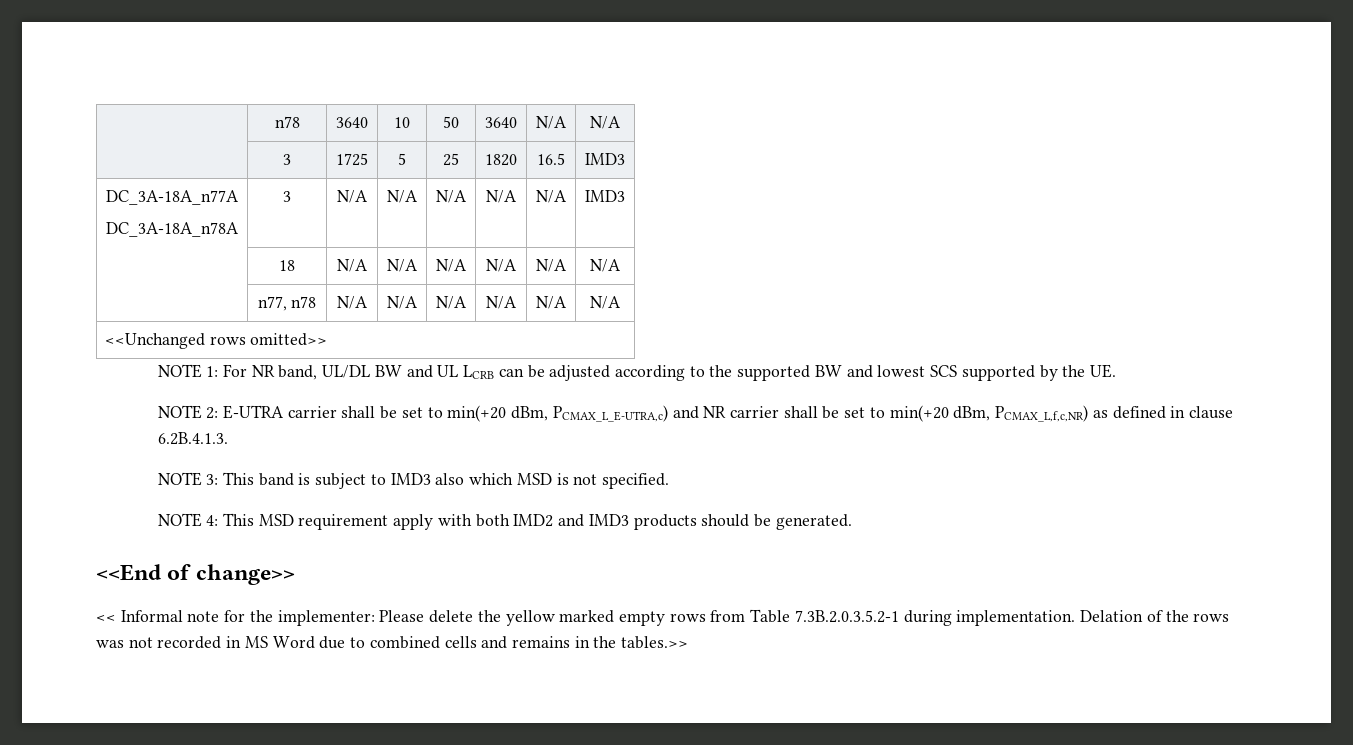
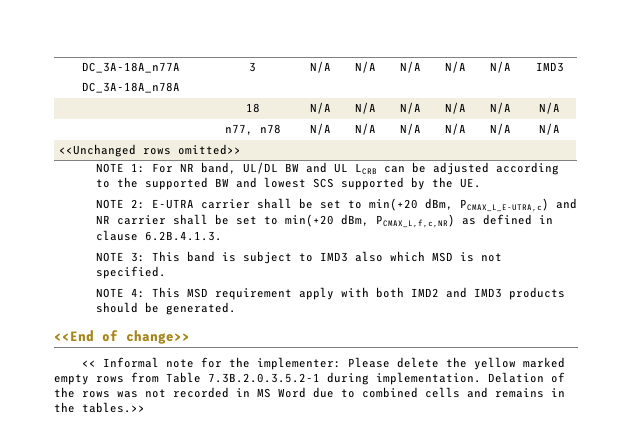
[274,116,300,128] [336,117,368,128] [394,117,410,128] [443,116,459,128] [485,117,517,128] [536,116,567,129] [590,116,621,129] [283,154,291,165] [336,153,368,166] [398,153,406,165] [443,153,459,166] [485,154,517,166] [537,153,565,165] [585,153,625,165] | n78 | 3640 | 10 | 50 | 3640 | N/A | N/A // | 3 | 1725 | 5 | 25 | 1820 | 16.5 | IMD3 // -> (82, 67) none

